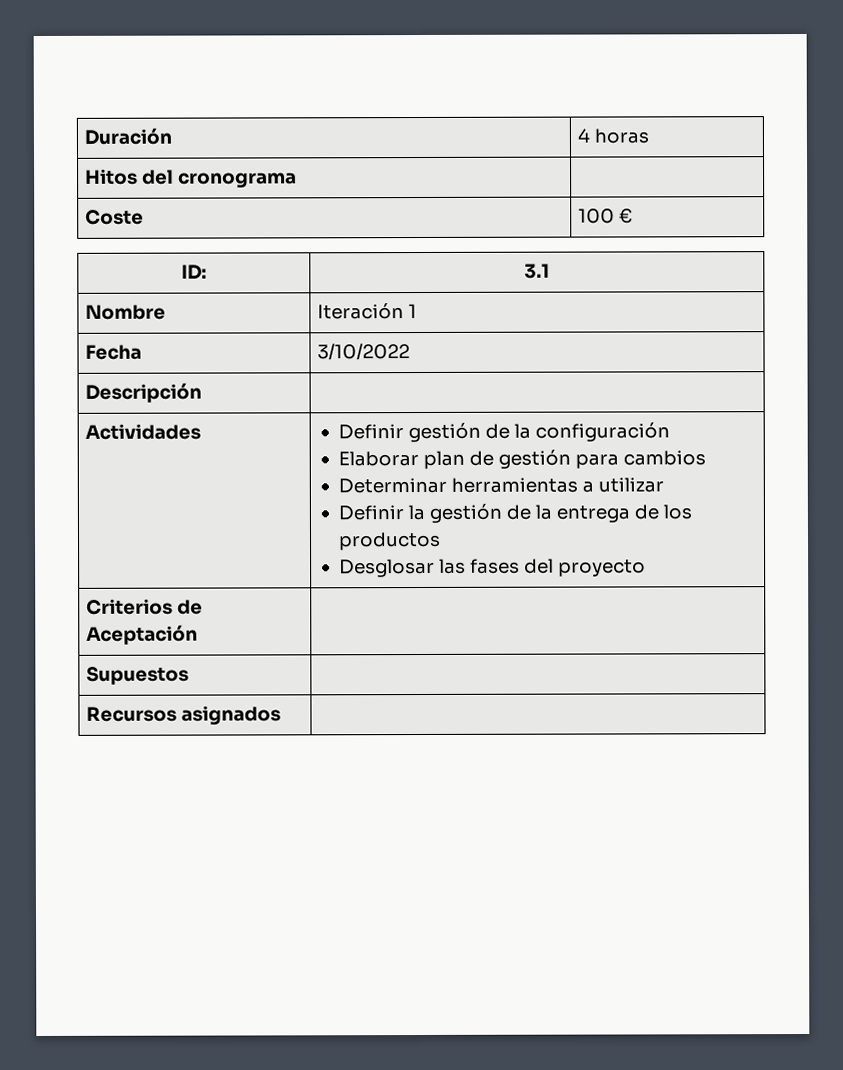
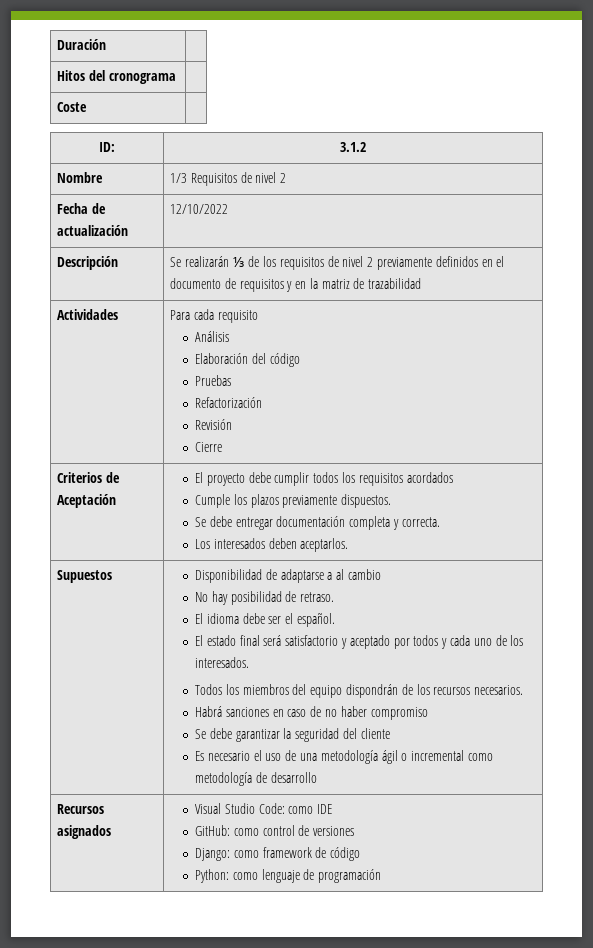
[577,128,650,144] 4 horas -> (106, 44) none
[578,208,634,224] 100 € -> (87, 107) none
[524,263,550,279] 3.1 -> [340,142,366,152] 3.1.2
[317,303,418,320] [85,344,143,360] [317,343,411,361] [85,382,203,403] [85,423,202,440] [337,422,670,443] [337,449,706,469] [337,477,664,494] [337,503,692,523] [337,531,441,551] [338,558,646,578] [86,598,204,615] [86,624,199,645] [86,666,190,685] [86,705,282,726] Iteración 1 // Fecha | 3/10/2022 // Descripción | // Actividades | Definir gestión de la configuración // Elaborar plan de gestión para cambios // Determinar herramientas a utilizar // Definir la gestión de la entrega de los productos // Desglosar las fases del proyecto // Criterios de Aceptación | // Supuestos | // Recursos asignados | -> [169,172,287,186] [56,203,106,214] [56,225,128,236] [169,204,228,214] [56,256,118,270] [169,256,505,270] [169,278,422,292] [56,309,118,320] [169,309,258,323] [195,331,230,342] [195,353,300,367] [195,375,232,386] [195,397,263,408] [195,419,233,430] [195,442,223,452] [56,472,120,483] [56,494,116,508] [195,472,453,486] [195,494,392,508] [195,516,440,530] [195,538,349,552] [56,570,112,583] [195,569,382,583] [195,591,335,605] [195,612,336,627] [195,635,524,649] [195,657,250,668] [195,684,524,698] [195,706,428,720] [195,728,390,742] [195,750,493,764] [195,772,317,786] [56,804,104,814] [56,825,111,839] [195,803,333,814] [195,825,355,836] [195,847,361,861] [195,869,382,883] 1/3 Requisitos de nivel 2 // Fecha de actualización | 12/10/2022 // Descripción | Se realizarán ⅓ de los requisitos de nivel 2 previamente definidos en el documento de requisitos y en la matriz de trazabilidad // Actividades | Para cada requisito // Análisis // Elaboración del código // Pruebas // Refactorización // Revisión // Cierre // Criterios de Aceptación | El proyecto debe cumplir todos los requisitos acordados // Cumple los plazos previamente dispuestos. // Se debe entregar documentación completa y correcta. // Los interesados deben aceptarlos. // Supuestos | Disponibilidad de adaptarse a al cambio // No hay posibilidad de retraso. // El idioma debe ser el español. // El estado final será satisfactorio y aceptado por todos y cada uno de los interesados. // Todos los miembros del equipo dispondrán de los recursos necesarios. // Habrá sanciones en caso de no haber compromiso // Se debe garantizar la seguridad del cliente // Es necesario el uso de una metodología ágil o incremental como metodología de desarrollo // Recursos asignados | Visual Studio Code: como IDE // GitHub: como control de versiones // Django: como framework de código // Python: como lenguaje de programación

